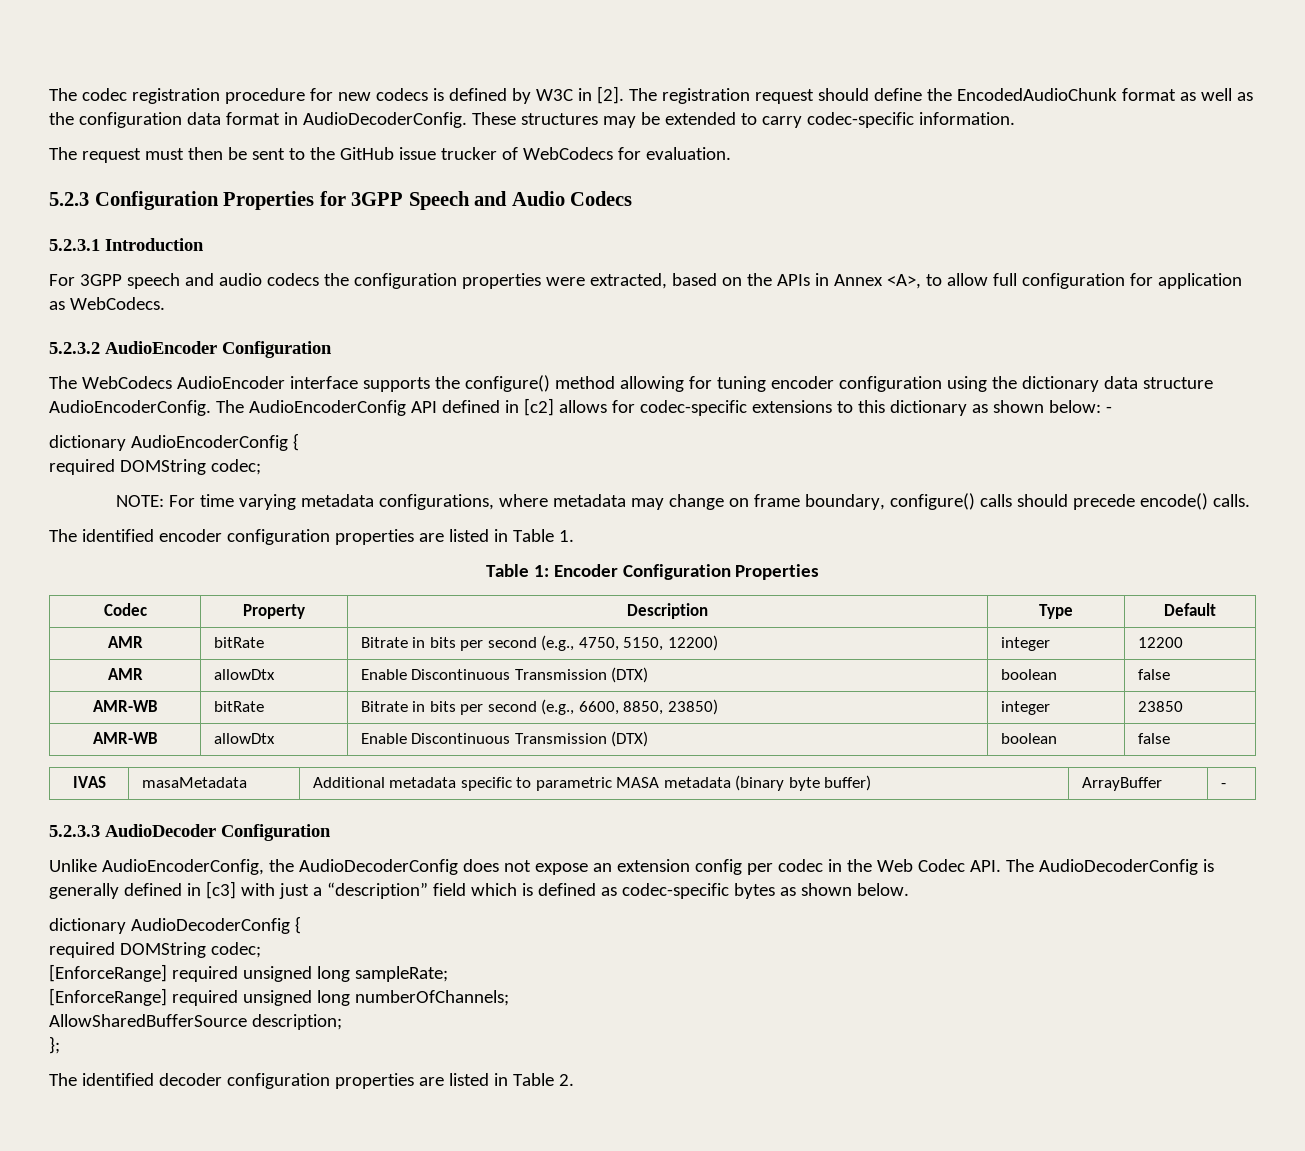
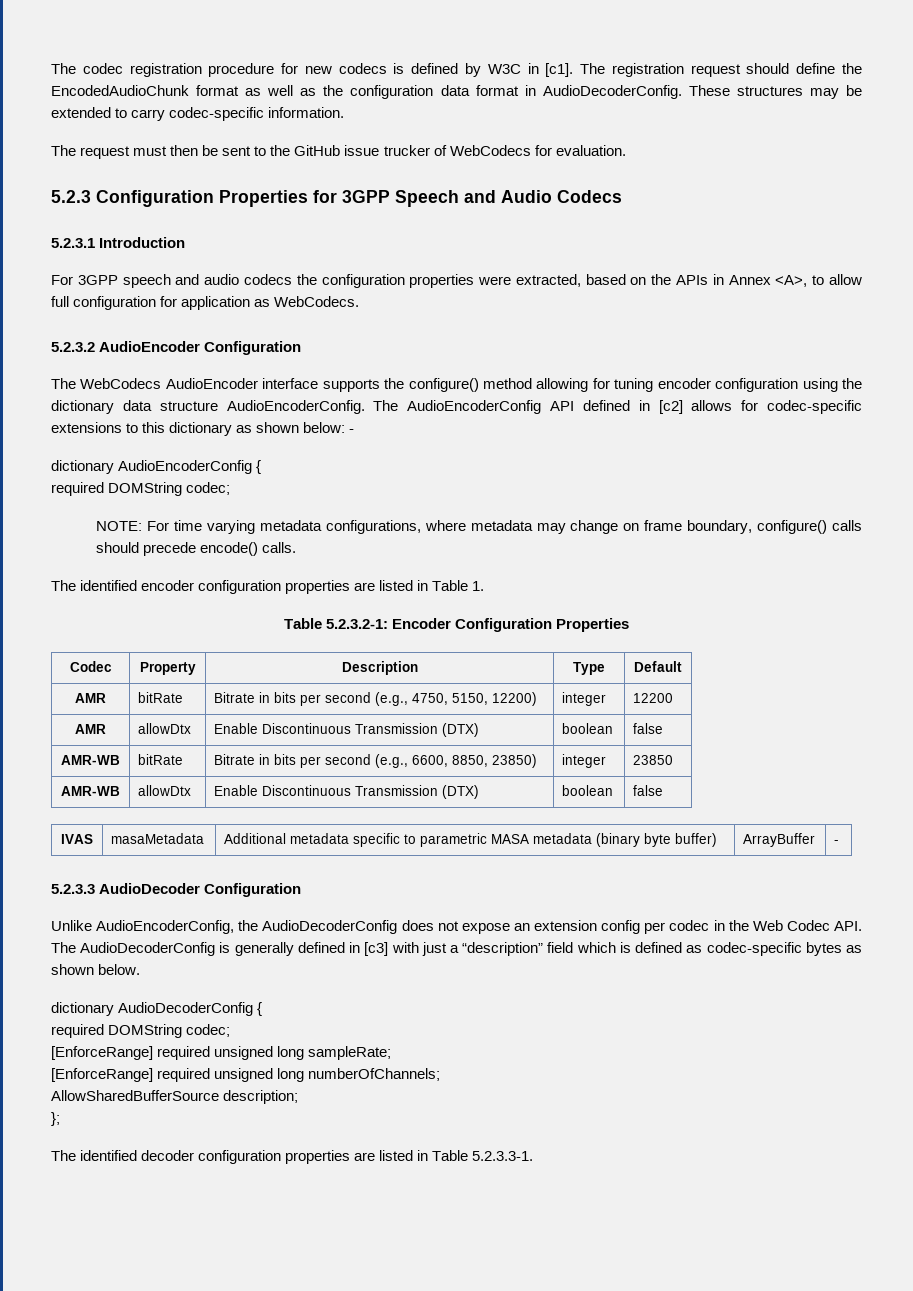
[596,86,624,104] [2]. -> [545,63,574,77] [c1].
[533,565,549,577] 1: -> [325,619,388,629] 5.2.3.2-1:
[558,1074,574,1086] 2. -> [472,1151,534,1161] 5.2.3.3-1.

